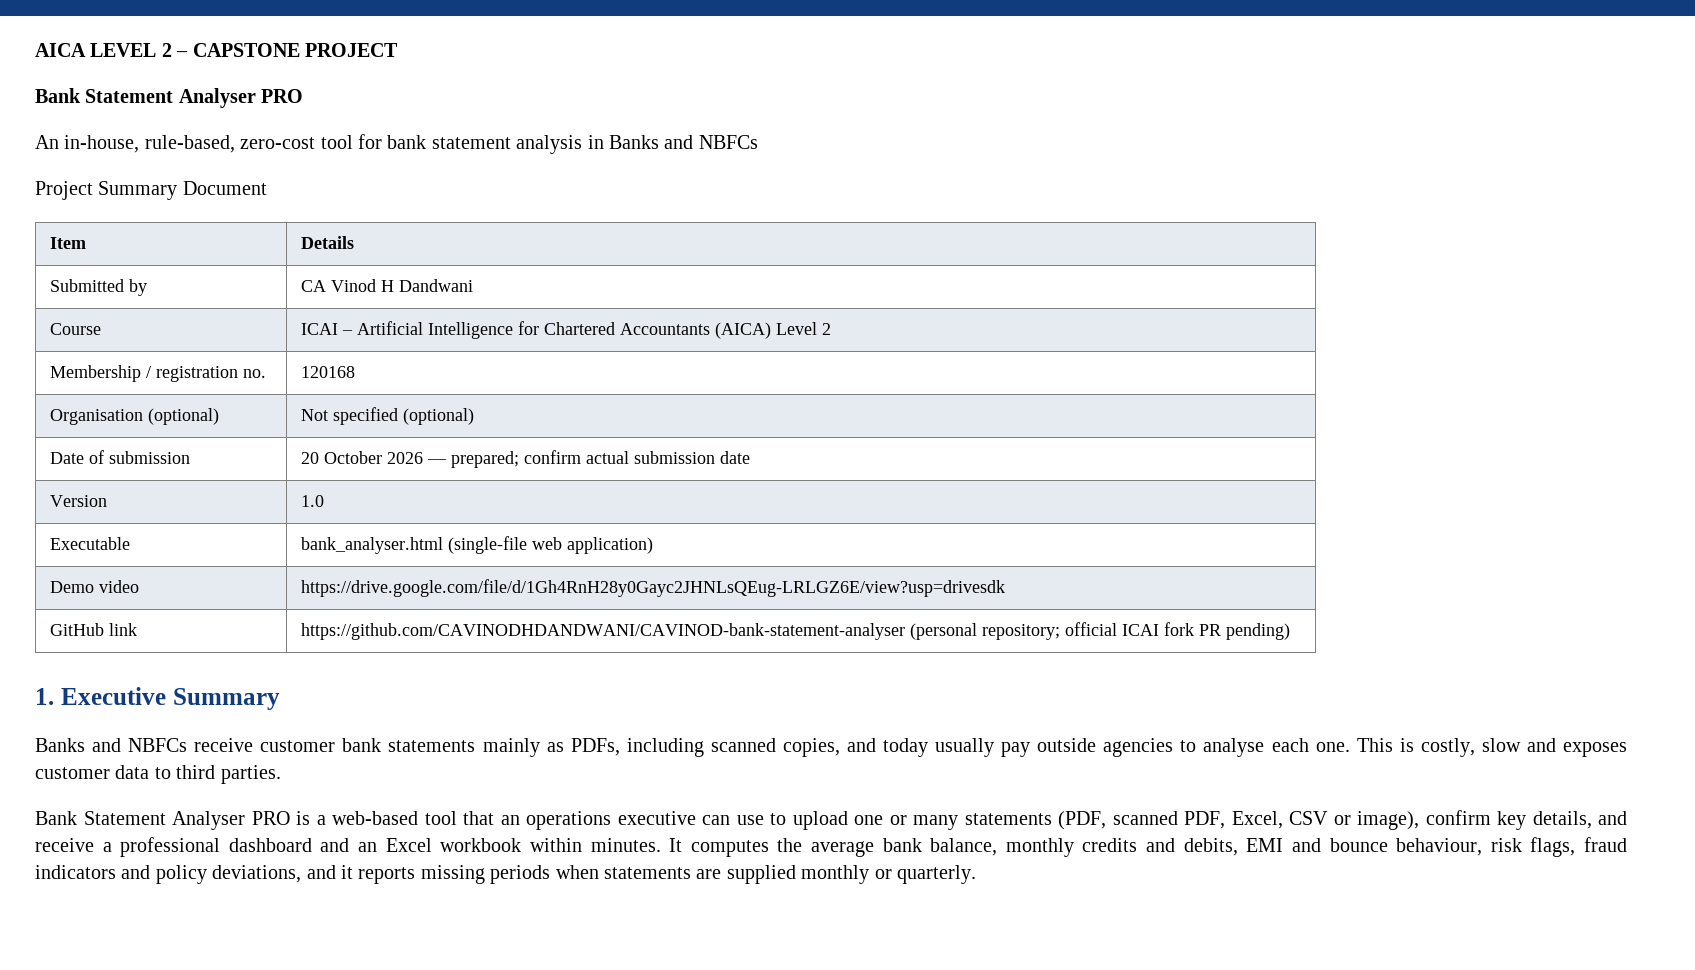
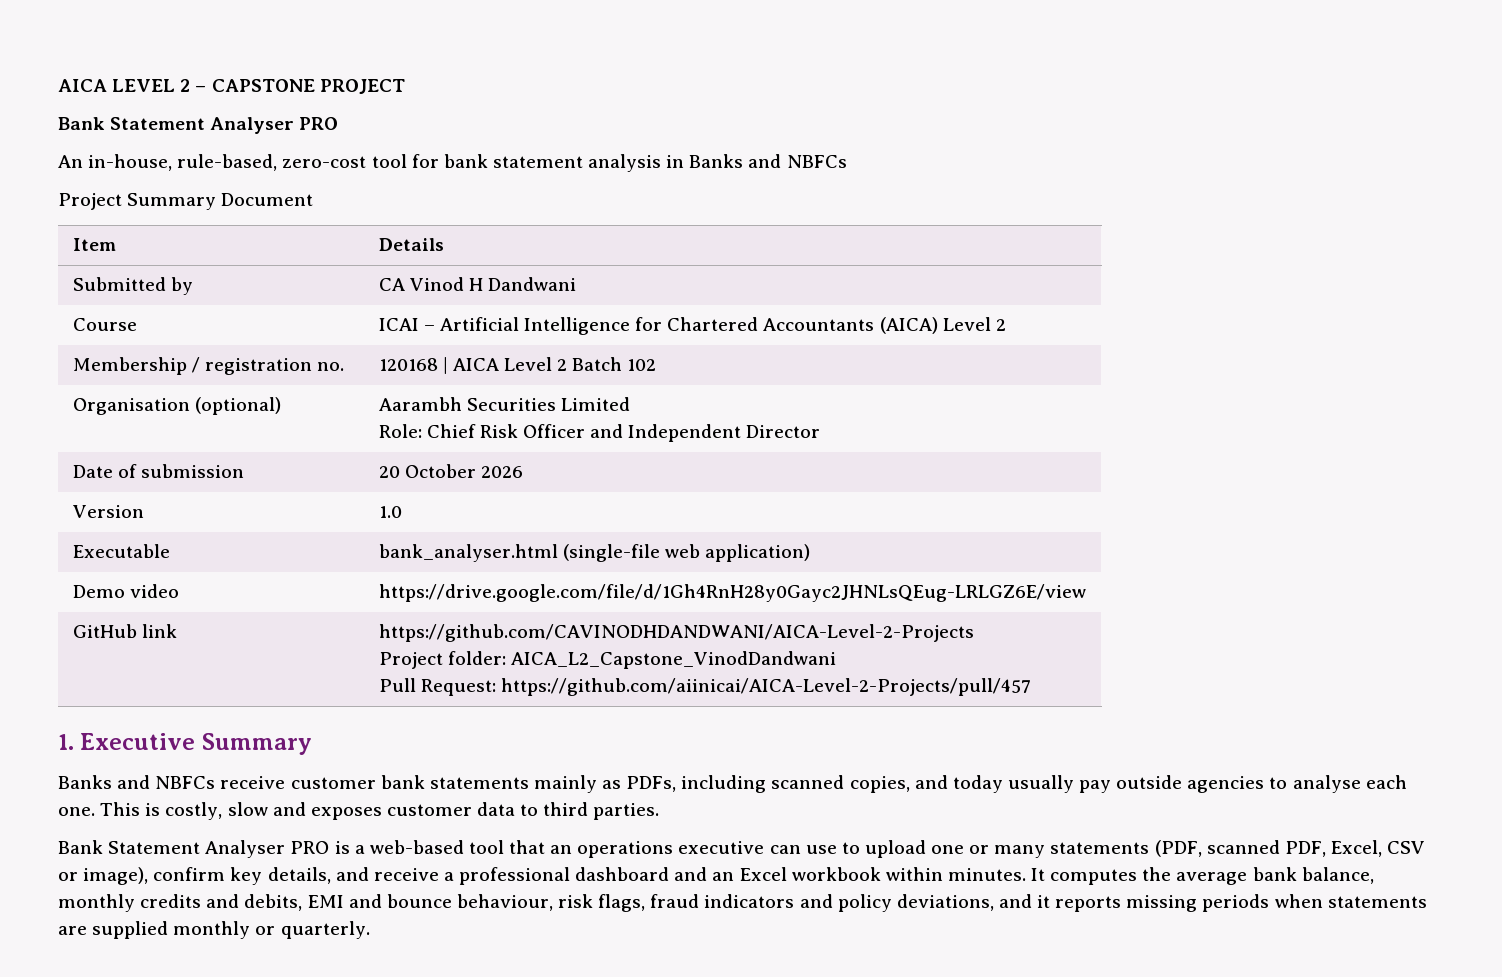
[50,408,220,425] [301,407,475,425] // Organisation (optional) | Not specified (optional) -> [442,357,657,374] [72,397,281,415] [378,397,630,411] [378,424,821,442] | AICA Level 2 Batch 102 // Organisation (optional) | Aarambh Securities Limited // Role: Chief Risk Officer and Independent Director
[427,450,751,468] — prepared; confirm actual submission date -> (523, 472) none
[301,579,1006,597] https://drive.google.com/file/d/1Gh4RnH28y0Gayc2JHNLsQEug-LRLGZ6E/view?usp=drivesdk -> [378,584,1086,602] https://drive.google.com/file/d/1Gh4RnH28y0Gayc2JHNLsQEug-LRLGZ6E/view
[301,622,1291,640] https://github.com/CAVINODHDANDWANI/CAVINOD-bank-statement-analyser (personal repository; official ICAI fork PR pending) -> [378,624,974,642] [378,651,836,669] [378,678,1031,696] https://github.com/CAVINODHDANDWANI/AICA-Level-2-Projects // Project folder: AICA_L2_Capstone_VinodDandwani // Pull Request: https://github.com/aiinicai/AICA-Level-2-Projects/pull/457

